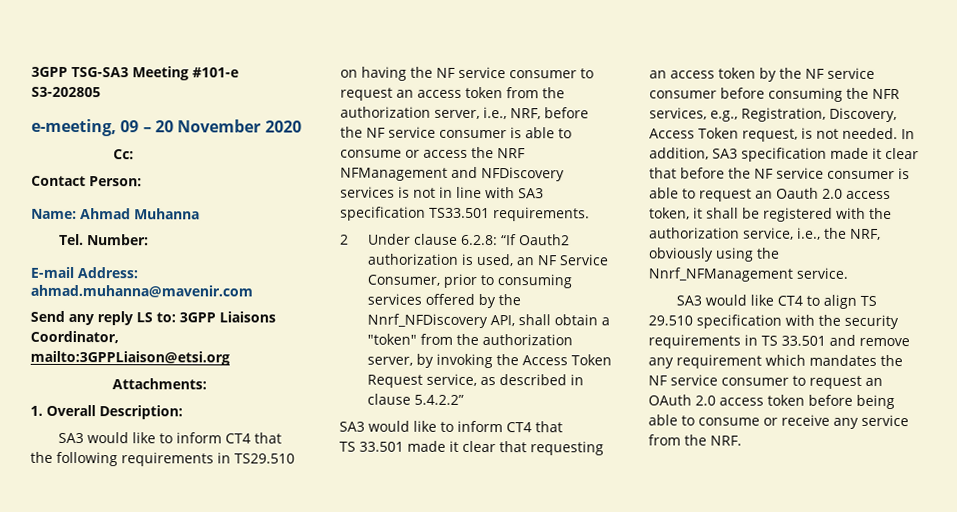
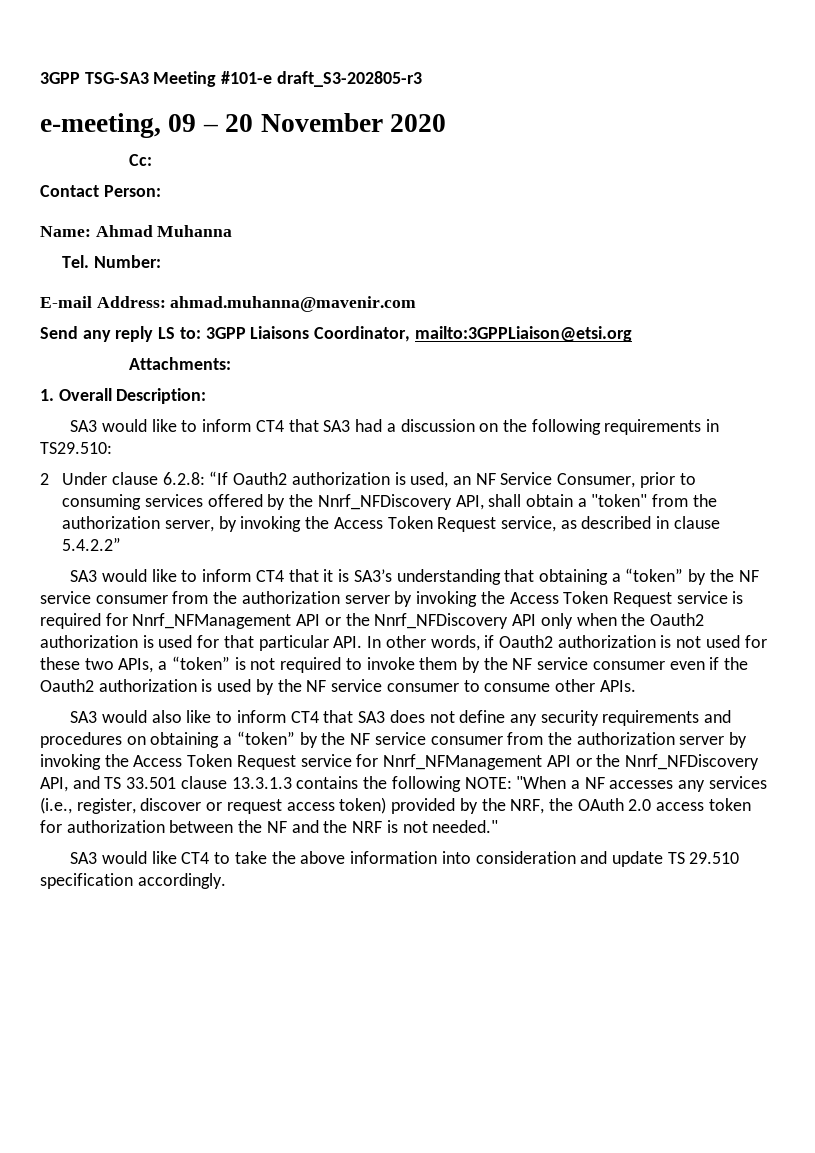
[31,86,101,98] S3-202805 -> [276,71,422,87] draft_S3-202805-r3
[30,451,295,467] [340,66,594,81] [340,86,565,101] [340,106,589,120] [340,126,572,139] [340,146,525,159] [340,166,565,182] [340,186,544,199] [340,206,590,222] the following requirements in TS29.510 on having the NF service consumer to request an access token from the authorization server, i.e., NRF, before the NF service consumer is able to consume or access the NRF NFManagement and NFDiscovery services is not in line with SA3 specification TS33.501 requirements. -> [323,419,720,435] [40,442,112,454] SA3 had a discussion on the following requirements in TS29.510:
[339,440,604,456] [649,67,875,82] [649,87,900,102] [649,107,897,123] [649,127,915,142] [649,147,919,162] [649,167,910,180] [649,187,891,202] [649,207,892,222] [649,227,881,240] [648,247,780,262] [648,267,848,282] // TS 33.501 made it clear that requesting an access token by the NF service consumer before consuming the NFR services, e.g., Registration, Discovery, Access Token request, is not needed. In addition, SA3 specification made it clear that before the NF service consumer is able to request an Oauth 2.0 access token, it shall be registered with the authorization service, i.e., the NRF, obviously using the Nnrf_NFManagement service. -> [323,568,759,585] [40,591,744,607] [40,613,704,629] [40,635,767,651] [40,656,749,673] [40,679,636,695] [70,710,732,726] [40,731,748,748] [40,754,759,770] [40,776,767,792] [40,797,751,814] [40,820,499,833] it is SA3’s understanding that obtaining a “token” by the NF service consumer from the authorization server by invoking the Access Token Request service is required for Nnrf_NFManagement API or the Nnrf_NFDiscovery API only when the Oauth2 authorization is used for that particular API. In other words, if Oauth2 authorization is not used for these two APIs, a “token” is not required to invoke them by the NF service consumer even if the Oauth2 authorization is used by the NF service consumer to consume other APIs. // SA3 would also like to inform CT4 that SA3 does not define any security requirements and procedures on obtaining a “token” by the NF service consumer from the authorization server by invoking the Access Token Request service for Nnrf_NFManagement API or the Nnrf_NFDiscovery API, and TS 33.501 clause 13.3.1.3 contains the following NOTE: "When a NF accesses any services (i.e., register, discover or request access token) provided by the NRF, the OAuth 2.0 access token for authorization between the NF and the NRF is not needed."
[823,294,878,309] [648,314,899,330] [648,334,910,349] [648,354,903,369] [648,374,883,389] [648,394,895,410] [648,414,909,429] [648,434,742,446] align TS 29.510 specification with the security requirements in TS 33.501 and remove any requirement which mandates the NF service consumer to request an OAuth 2.0 access token before being able to consume or receive any service from the NRF. -> [234,851,740,867] [40,873,226,889] take the above information into consideration and update TS 29.510 specification accordingly.

